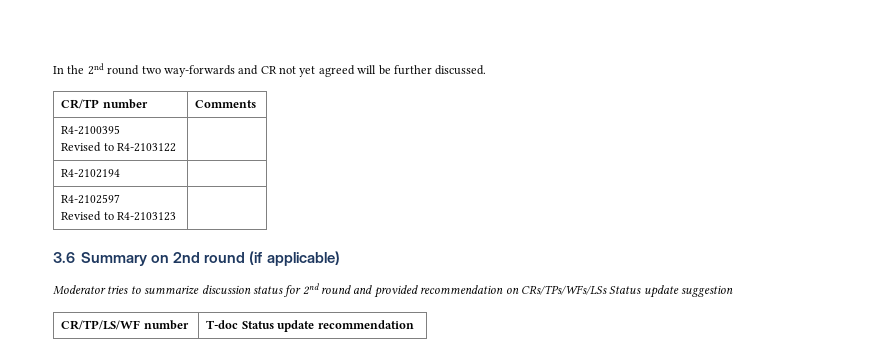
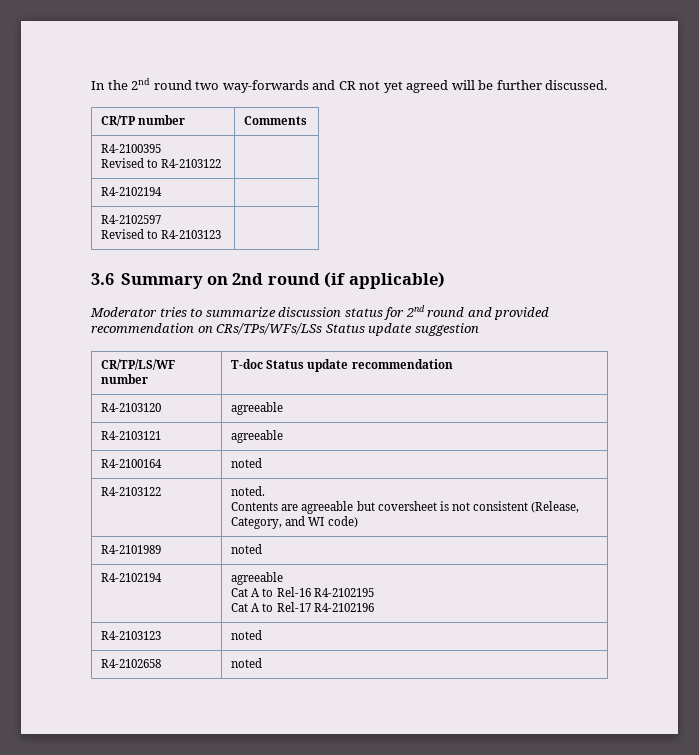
(414, 324) none -> [101,403,162,412] [231,402,284,415] [101,431,162,440] [231,430,284,443] [101,459,163,468] [231,458,263,468] [101,487,162,496] [231,486,266,496] [231,501,580,514] [231,516,358,529] [101,545,162,554] [231,544,263,554] [101,573,163,582] [231,572,284,585] [231,587,374,597] [231,602,374,612] [101,631,162,640] [231,630,263,640] [101,659,162,668] [231,658,263,668] // R4-2103120 | agreeable // R4-2103121 | agreeable // R4-2100164 | noted // R4-2103122 | noted. // Contents are agreeable but coversheet is not consistent (Release, Category, and WI code) // R4-2101989 | noted // R4-2102194 | agreeable // Cat A to Rel-16 R4-2102195 // Cat A to Rel-17 R4-2102196 // R4-2103123 | noted // R4-2102658 | noted

